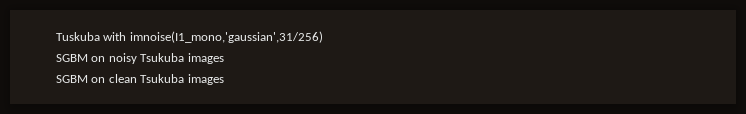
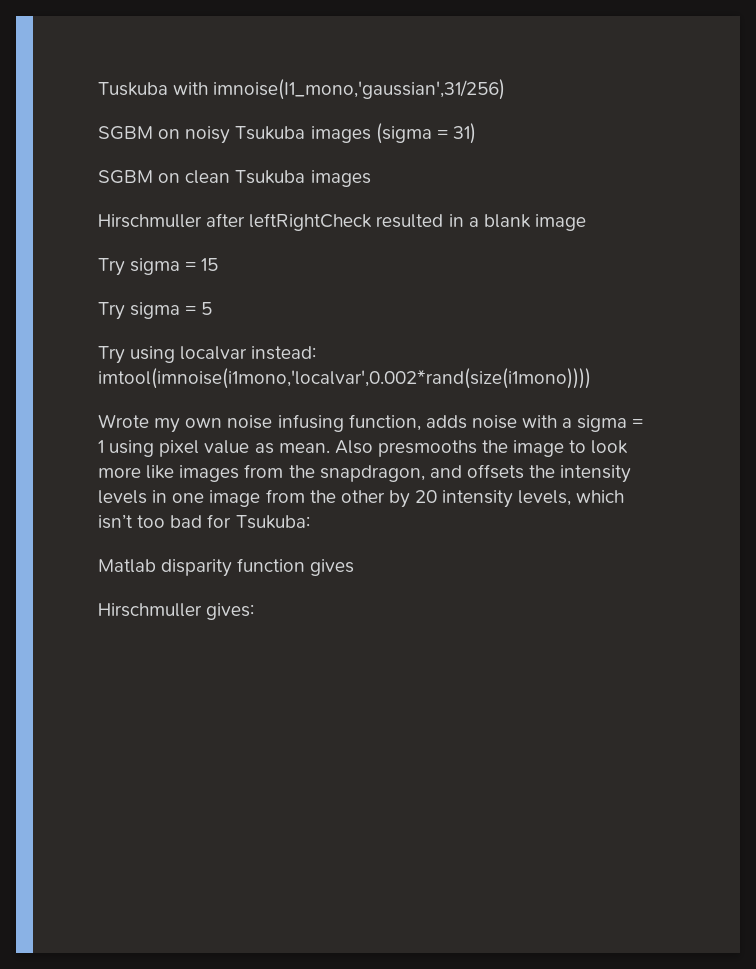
(224, 58) none -> [375,123,476,144] (sigma = 31)
(224, 79) none -> [98,213,586,231] [98,258,219,276] [98,302,213,320] [98,346,317,364] [98,368,591,389] [98,414,644,433] [98,440,629,457] [98,464,632,483] [98,489,625,508] [98,514,310,529] [98,558,355,577] [98,603,255,620] // Hirschmuller after leftRightCheck resulted in a blank image // Try sigma = 15 // Try sigma = 5 // Try using localvar instead: imtool(imnoise(i1mono,'localvar',0.002*rand(size(i1mono)))) // Wrote my own noise infusing function, adds noise with a sigma = 1 using pixel value as mean. Also presmooths the image to look more like images from the snapdragon, and offsets the intensity levels in one image from the other by 20 intensity levels, which isn’t too bad for Tsukuba: // Matlab disparity function gives // Hirschmuller gives:

